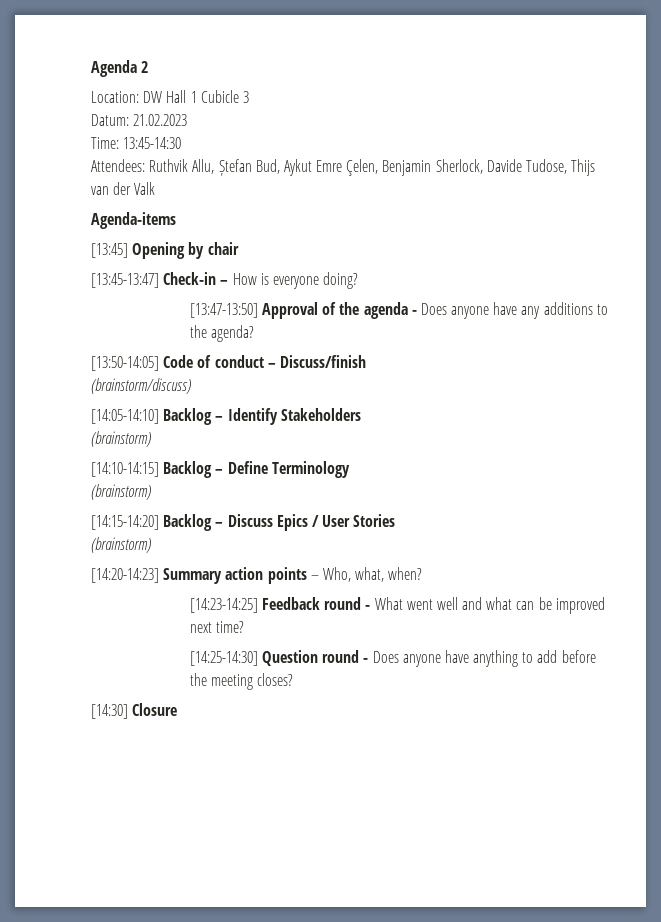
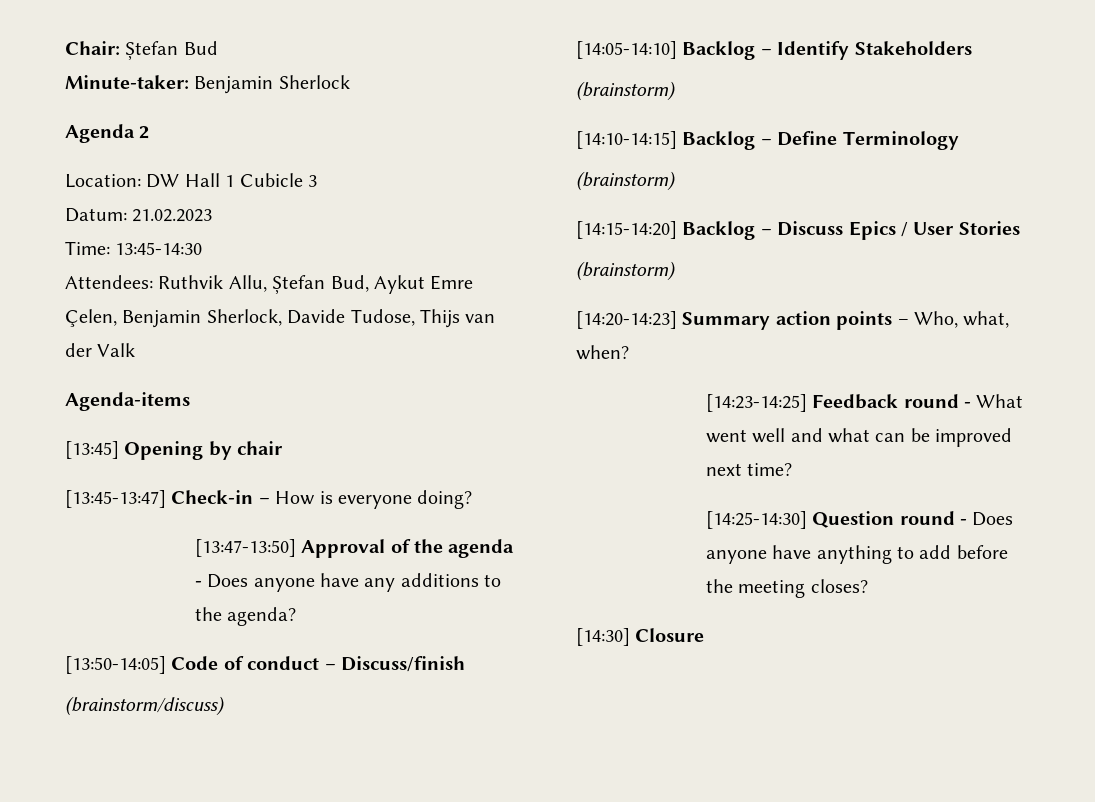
(91, 68) none -> [65,41,218,60] [65,75,350,94] Chair: Ștefan Bud // Minute-taker: Benjamin Sherlock //

